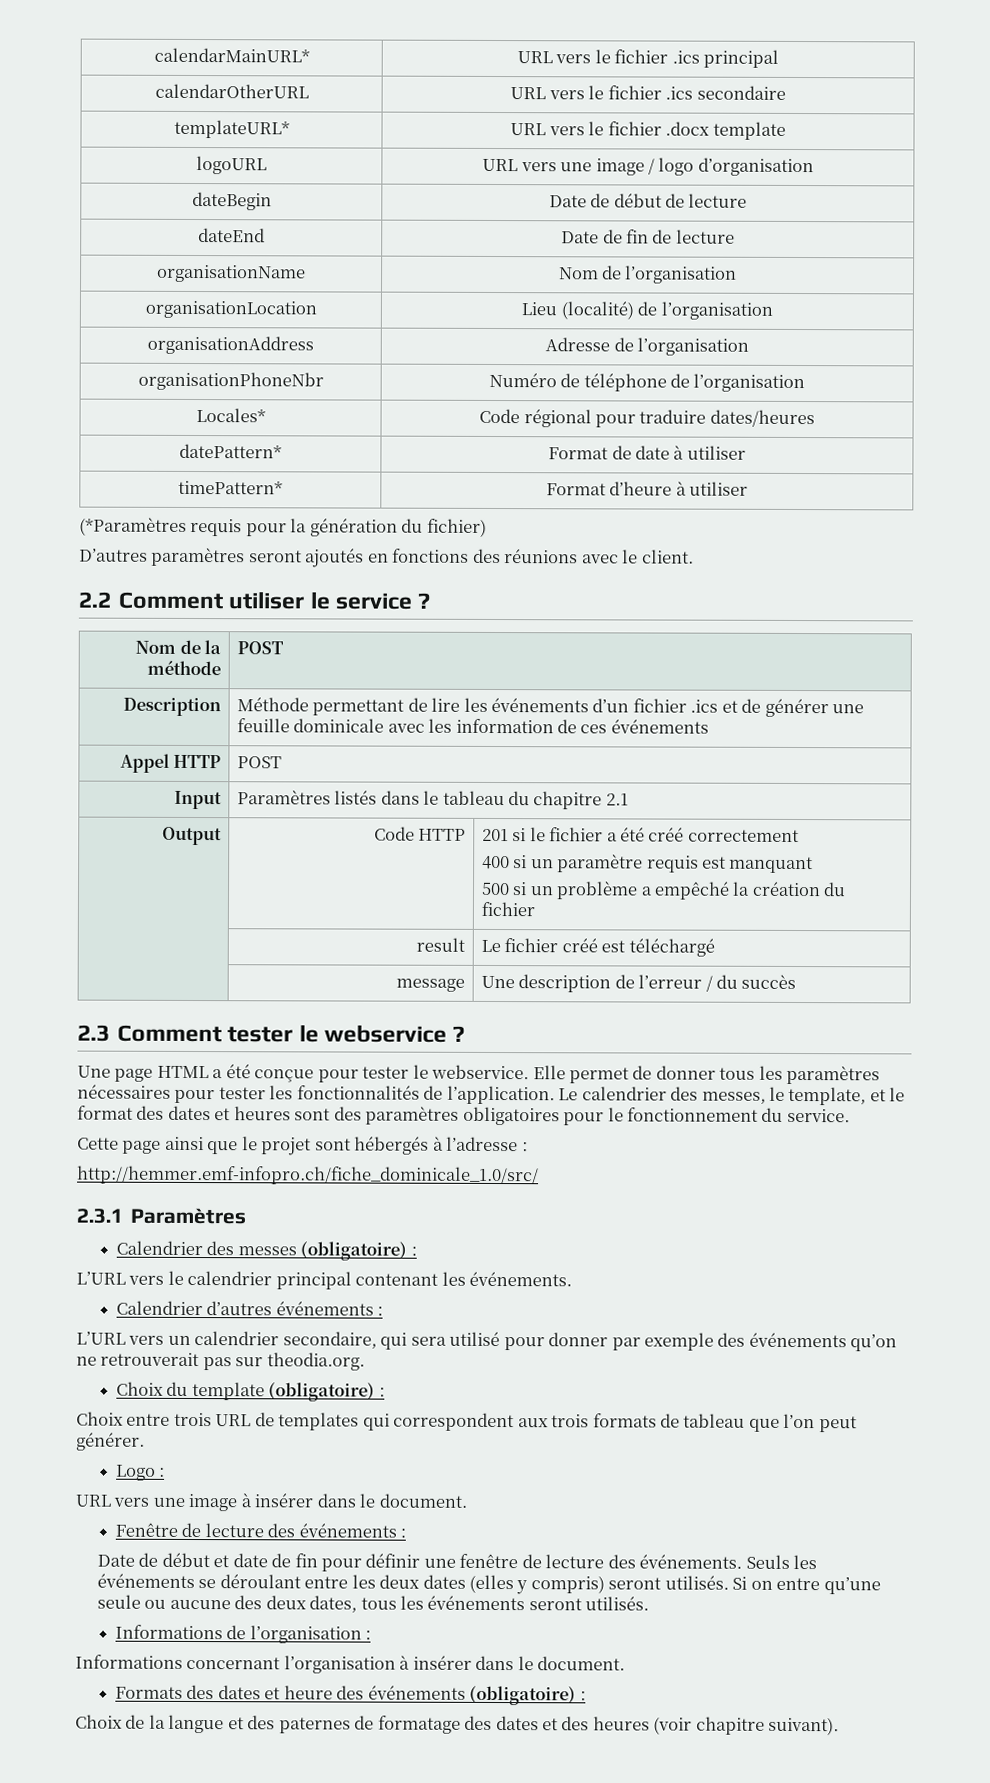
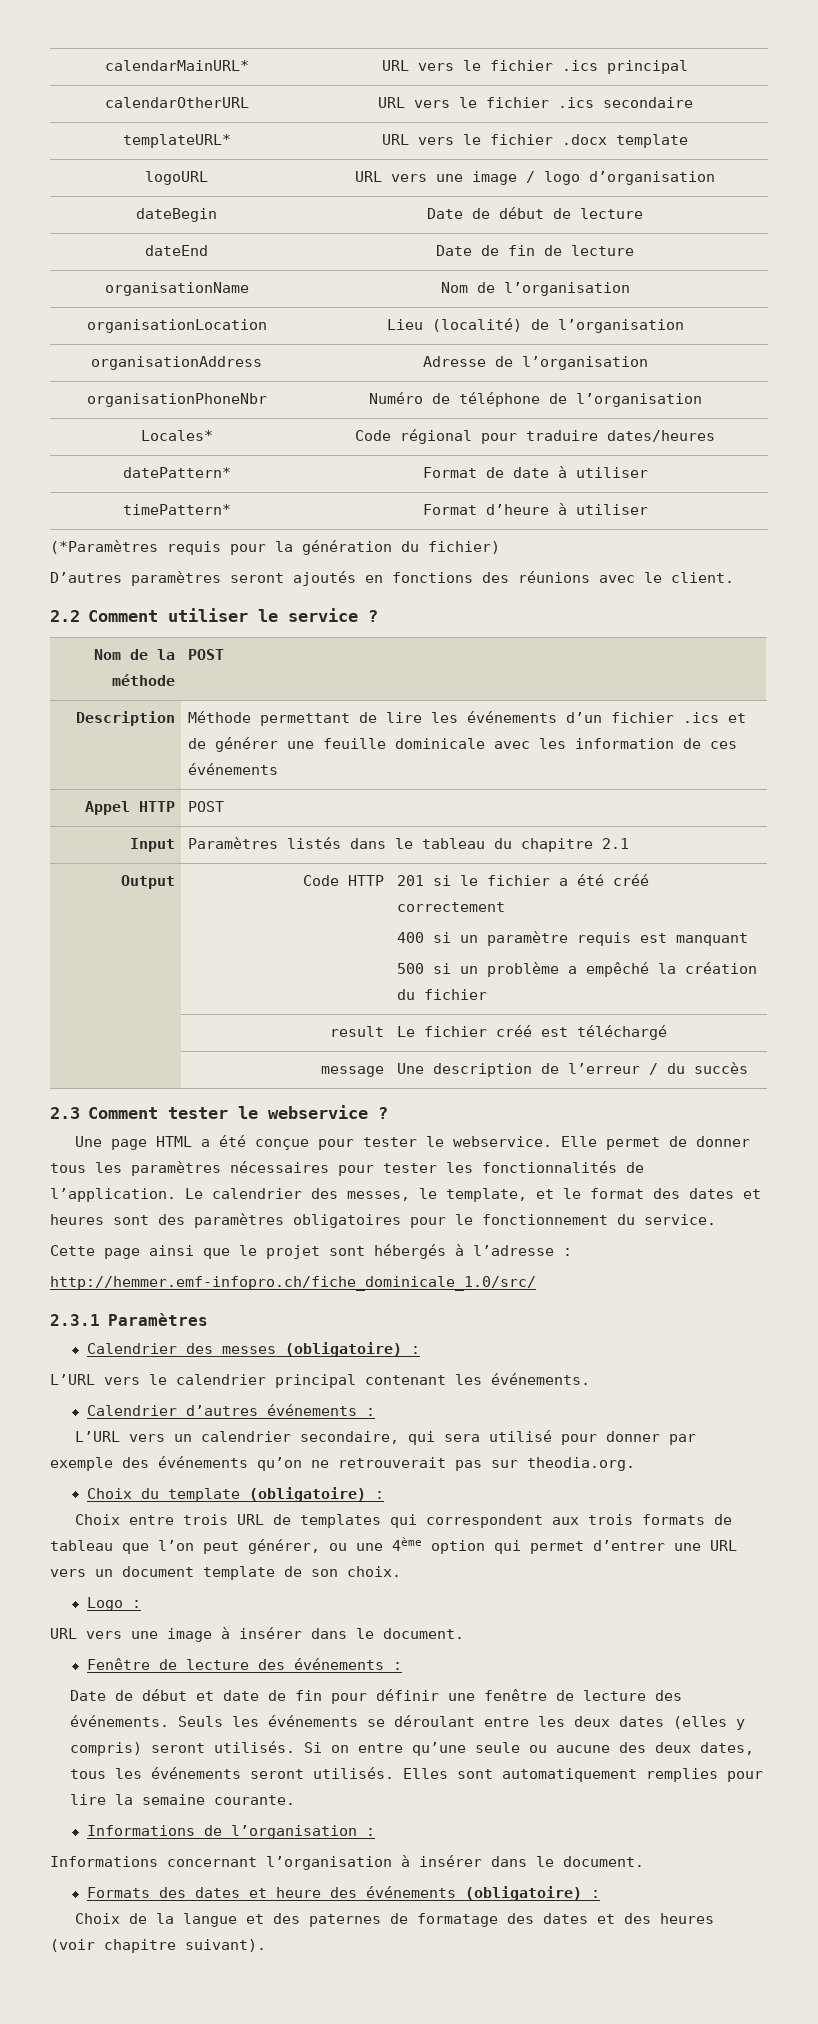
[76,1432,145,1451] générer. -> [248,1537,737,1554] [50,1566,401,1580] générer, ou une 4ème option qui permet d’entrer une URL vers un document template de son choix.
(650, 1603) none -> [403,1768,764,1782] [70,1794,296,1805] Elles sont automatiquement remplies pour lire la semaine courante.

